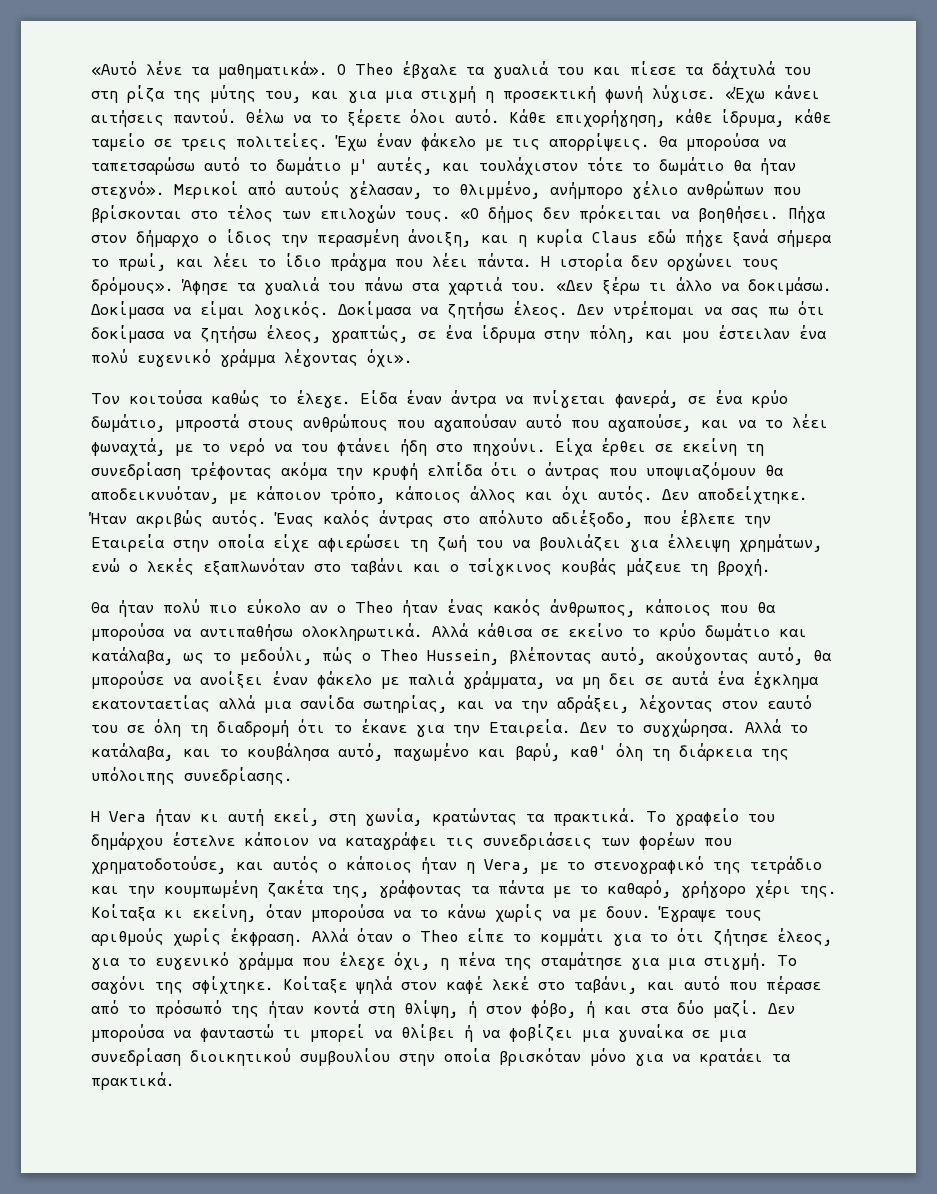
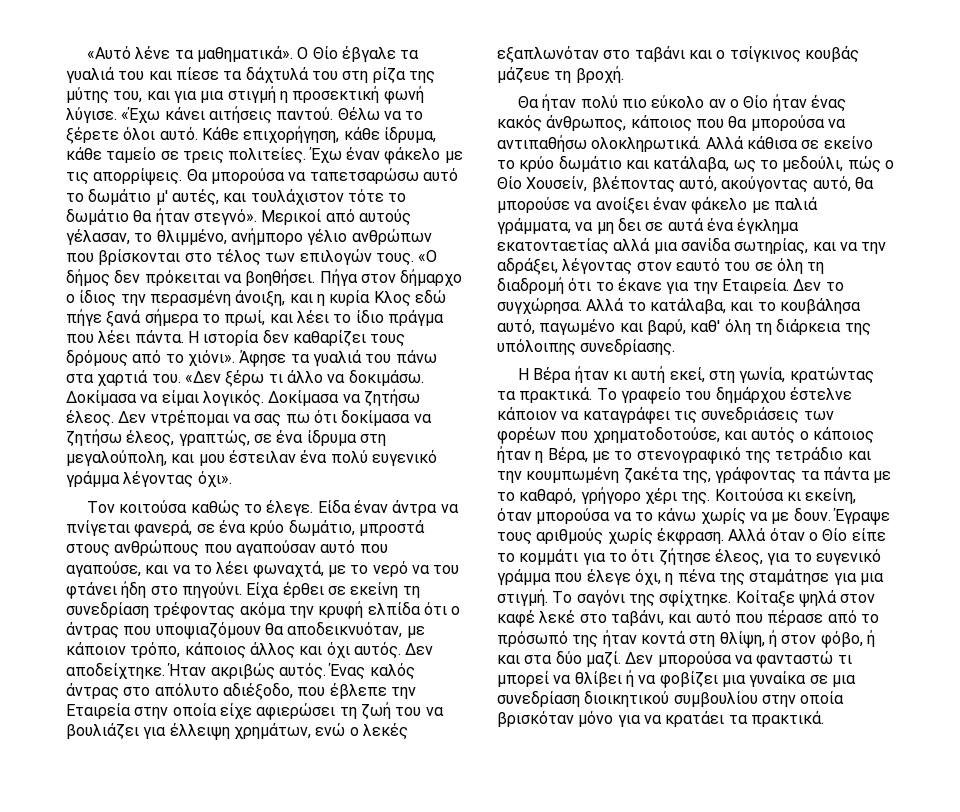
[355,63,393,75] Theo -> [312,46,338,59] Θίο
[591,231,638,243] Claus -> [373,291,411,307] Κλος
[667,253,779,271] [91,277,174,295] οργώνει τους δρόμους». -> [292,330,406,347] [66,349,235,367] καθαρίζει τους δρόμους από το χιόνι».
[544,325,636,343] στην πόλη, -> [359,434,386,446] [66,450,167,466] στη μεγαλούπολη,
[355,601,393,613] Theo -> [743,95,769,108] Θίο
[380,649,500,665] Theo Hussein, -> [497,176,588,192] Θίο Χουσείν,
[109,811,146,822] Vera -> [533,367,572,383] Βέρα
[484,859,531,874] Vera, -> [547,447,588,463] Βέρα,
[91,904,156,922] Κοίταξα -> [714,488,784,501] Κοιτούσα
[420,930,458,942] Theo -> [822,528,848,541] Θίο

